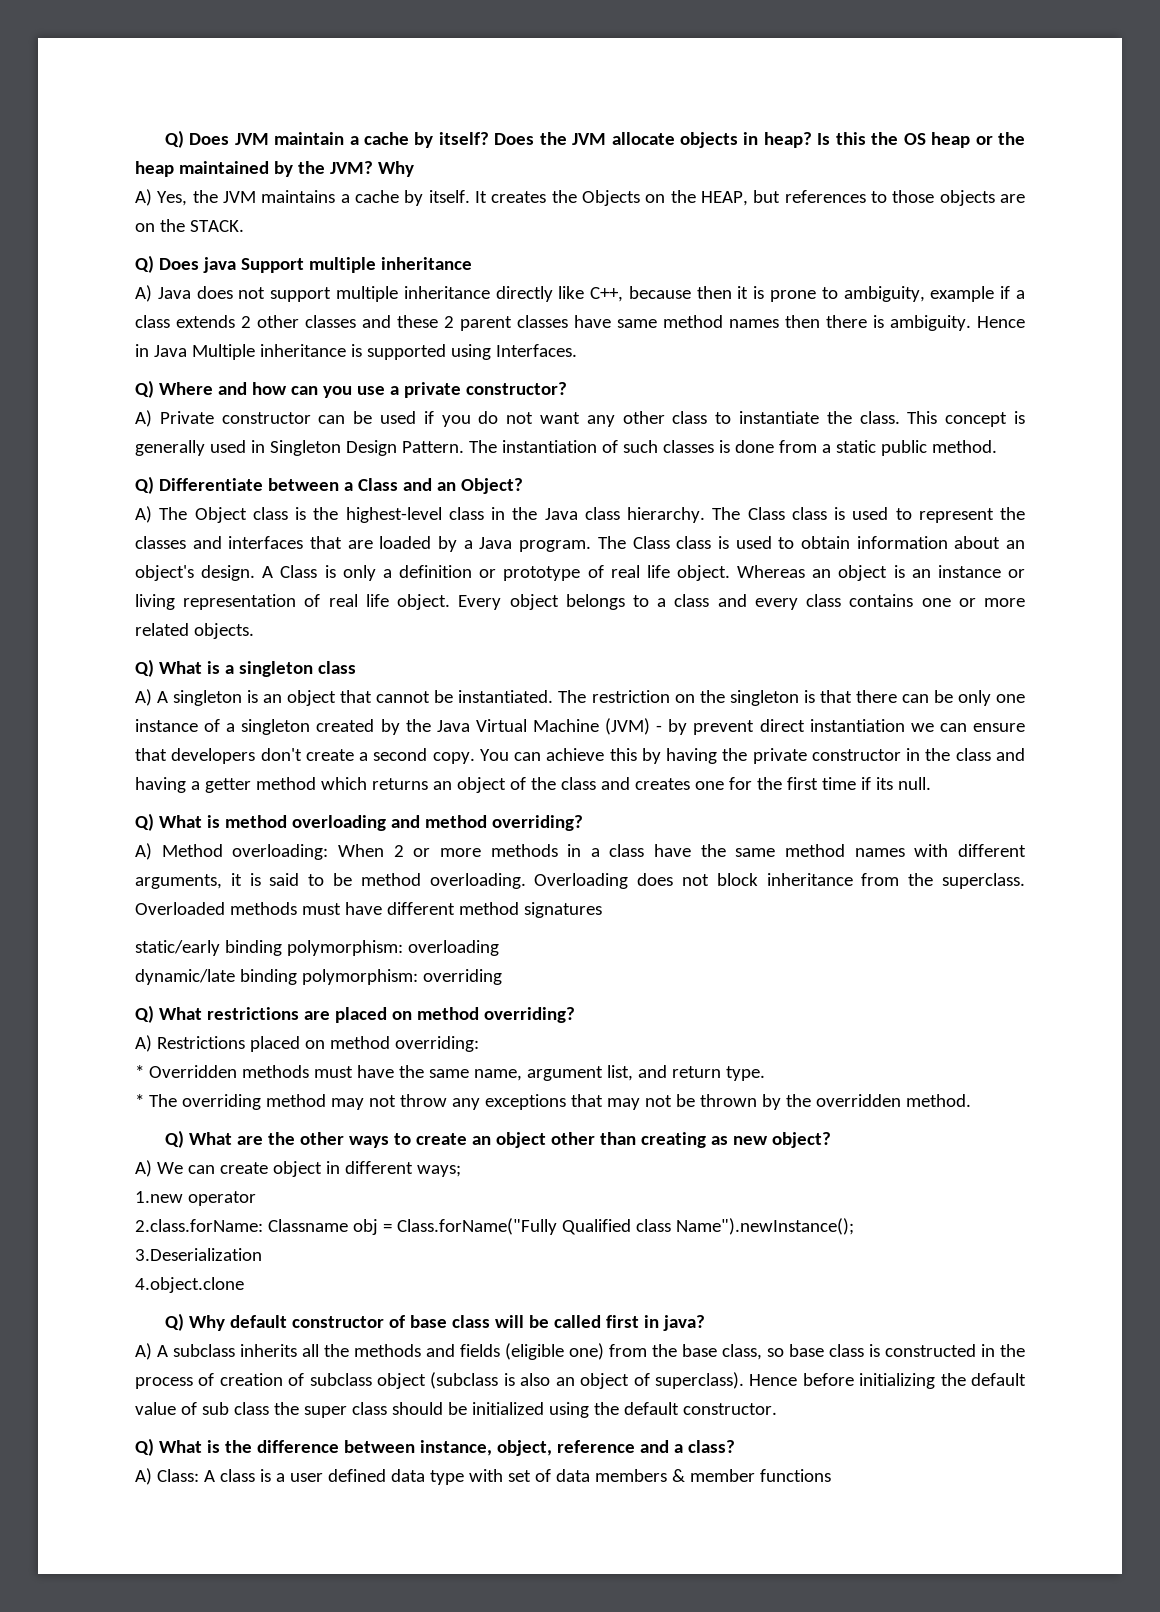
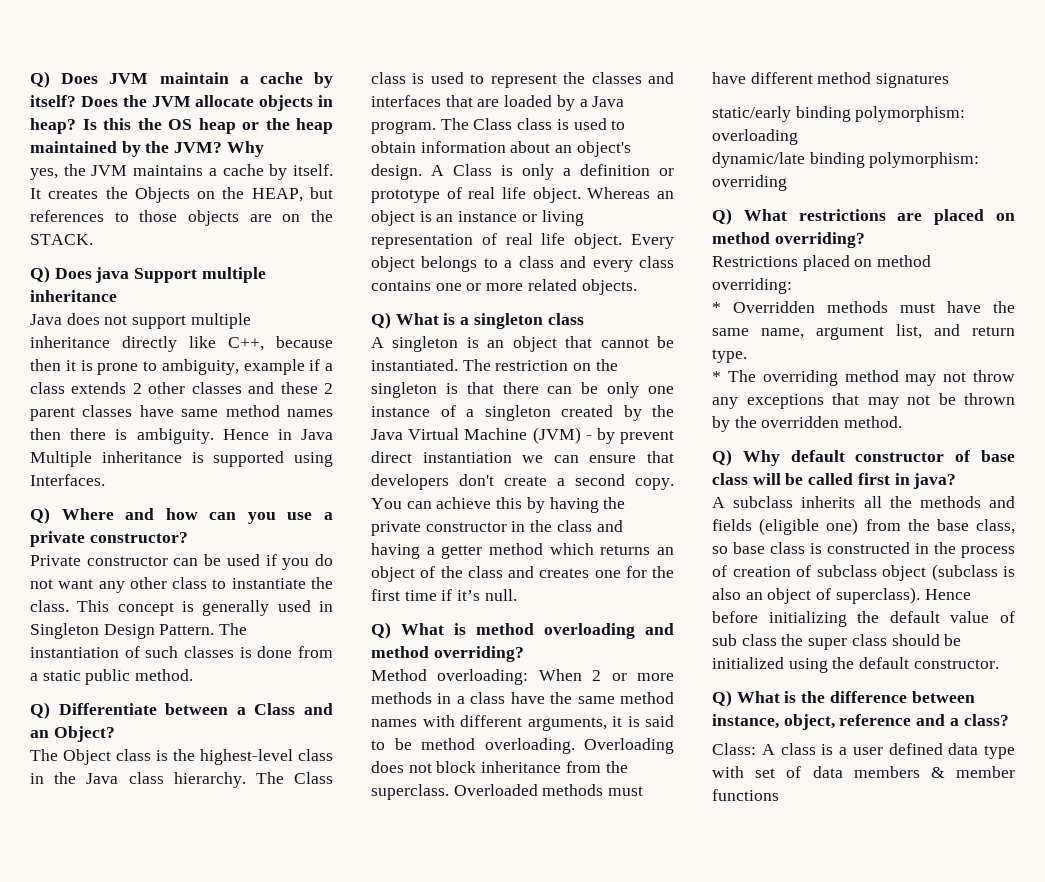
[135,189,188,206] A) Yes, -> [30,168,58,180] yes,
[135,285,152,302] A) -> (117, 296) none
[135,410,152,427] A) -> (188, 537) none
[135,506,152,523] A) -> (115, 734) none
[135,689,152,706] A) -> (584, 319) none
[875,777,893,790] its -> [457,590,481,601] it’s
[135,843,152,860] A) -> (524, 654) none
[135,1035,152,1052] A) -> (865, 240) none
[164,1130,831,1148] [135,1160,461,1177] [135,1191,256,1206] [135,1218,854,1235] [135,1248,262,1261] [135,1277,244,1293] // Q) What are the other ways to create an object other than creating as new object? // A) We can create object in different ways; // 1.new operator // 2.class.forName: Classname obj = Class.forName("Fully Qualified class Name").newInstance(); // 3.Deserialization // 4.object.clone -> (903, 422) none
[135,1343,152,1360] A) -> (957, 481) none
[135,1468,152,1485] A) -> (1009, 720) none

